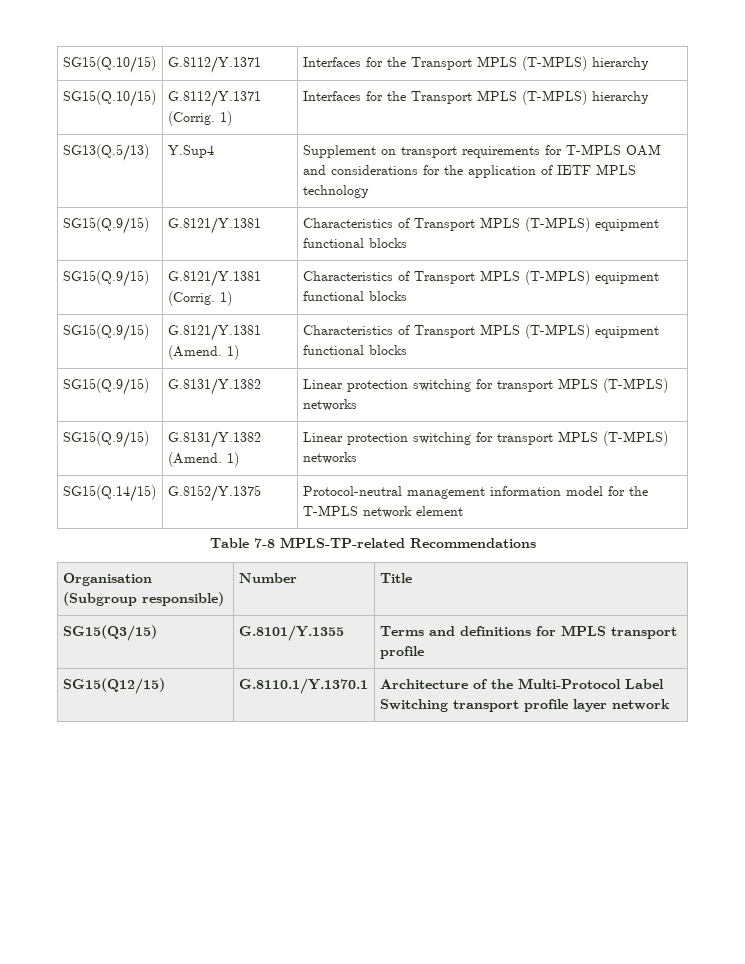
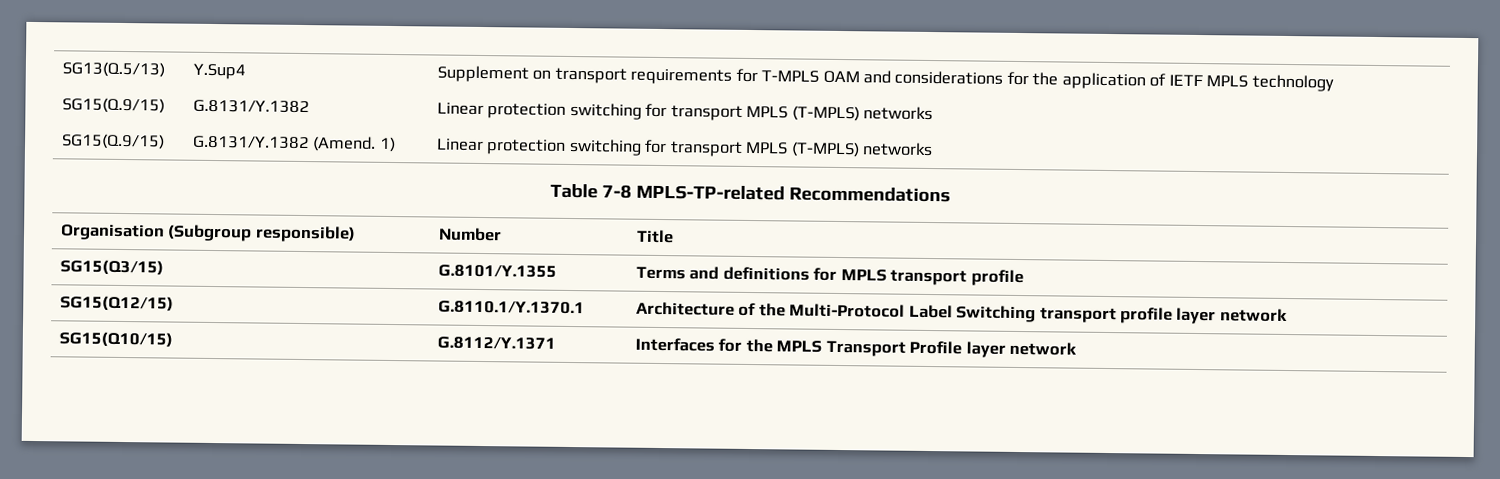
[62,56,156,73] [167,56,261,73] [302,56,649,71] [62,90,156,107] [167,90,261,107] [167,111,232,126] [302,90,649,105] SG15(Q.10/15) | G.8112/Y.1371 | Interfaces for the Transport MPLS (T-MPLS) hierarchy // SG15(Q.10/15) | G.8112/Y.1371 (Corrig. 1) | Interfaces for the Transport MPLS (T-MPLS) hierarchy // -> (61, 69) none
[62,217,149,234] [167,217,261,234] [302,217,659,232] [302,238,407,248] [62,270,149,287] [167,270,261,287] [167,291,232,306] [302,270,659,285] [302,291,407,301] [62,324,149,341] [167,324,261,341] [167,345,239,360] [302,324,659,339] [302,345,407,355] // SG15(Q.9/15) | G.8121/Y.1381 | Characteristics of Transport MPLS (T-MPLS) equipment functional blocks // SG15(Q.9/15) | G.8121/Y.1381 (Corrig. 1) | Characteristics of Transport MPLS (T-MPLS) equipment functional blocks // SG15(Q.9/15) | G.8121/Y.1381 (Amend. 1) | Characteristics of Transport MPLS (T-MPLS) equipment functional blocks -> (1334, 83) none
[62,485,156,502] [167,485,261,502] [302,486,648,499] [302,505,463,518] // SG15(Q.14/15) | G.8152/Y.1375 | Protocol-neutral management information model for the T-MPLS network element -> (933, 149) none
(670, 704) none -> [58,331,173,348] [436,336,556,350] [634,337,1077,358] // SG15(Q10/15) | G.8112/Y.1371 | Interfaces for the MPLS Transport Profile layer network

